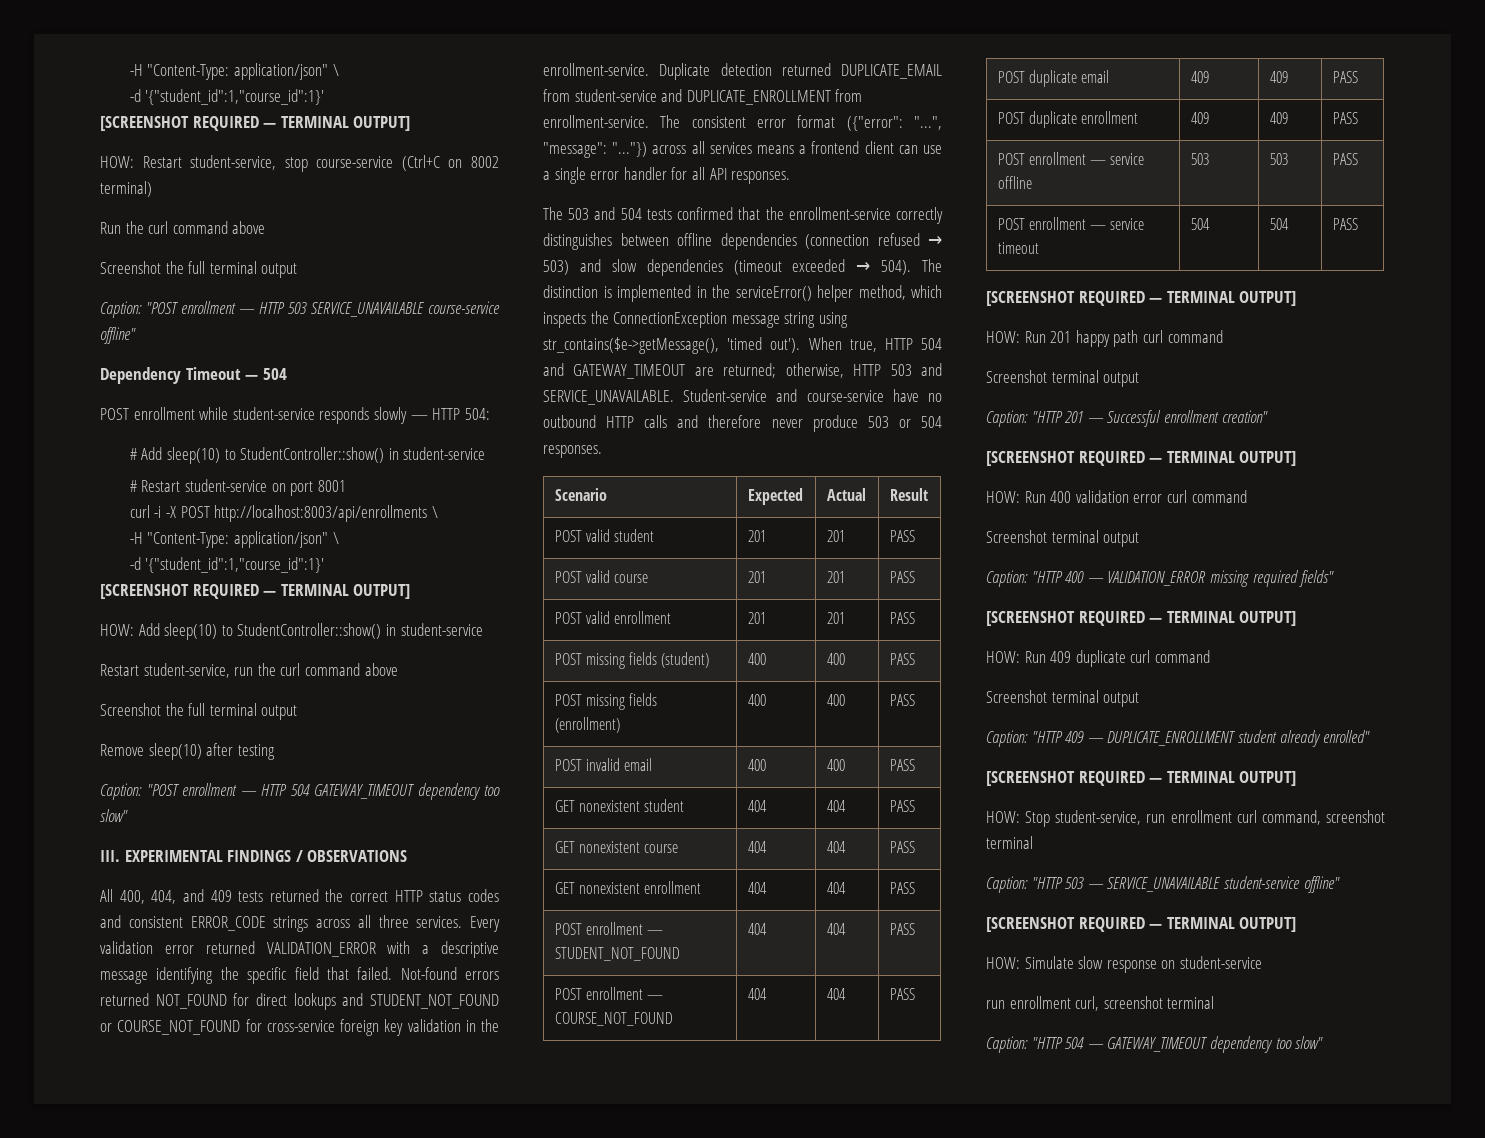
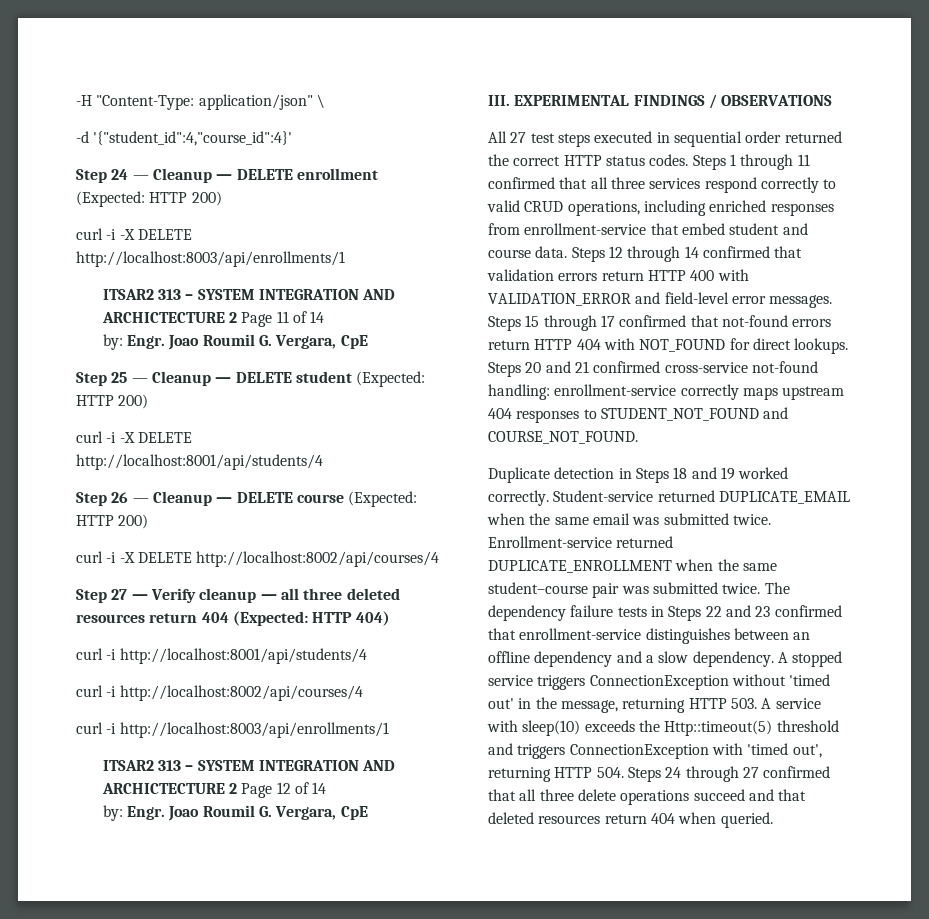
[129,63,339,80] [129,89,325,105] [100,116,411,131] [100,155,499,172] [100,181,152,197] [100,221,266,234] [100,261,298,278] [100,301,500,318] [100,327,136,344] [100,367,287,384] [100,407,490,424] [129,447,486,464] [129,479,346,496] [129,505,438,522] [129,531,339,548] [129,557,325,573] [100,584,411,599] [100,623,483,640] [100,663,398,678] [100,703,298,720] [100,743,275,760] [100,783,500,800] [100,809,128,822] -H "Content-Type: application/json" \ // -d '{"student_id":1,"course_id":1}' // [SCREENSHOT REQUIRED — TERMINAL OUTPUT] // HOW: Restart student-service, stop course-service (Ctrl+C on 8002 terminal) // Run the curl command above // Screenshot the full terminal output // Caption: "POST enrollment — HTTP 503 SERVICE_UNAVAILABLE course-service offline" // Dependency Timeout — 504 // POST enrollment while student-service responds slowly — HTTP 504: // # Add sleep(10) to StudentController::show() in student-service // # Restart student-service on port 8001 // curl -i -X POST http://localhost:8003/api/enrollments \ // -H "Content-Type: application/json" \ // -d '{"student_id":1,"course_id":1}' // [SCREENSHOT REQUIRED — TERMINAL OUTPUT] // HOW: Add sleep(10) to StudentController::show() in student-service // Restart student-service, run the curl command above // Screenshot the full terminal output // Remove sleep(10) after testing // Caption: "POST enrollment — HTTP 504 GATEWAY_TIMEOUT dependency too slow" -> [76,94,325,110] [76,131,293,146] [76,168,378,183] [76,191,222,207] [76,228,192,240] [76,251,345,267] [102,289,396,300] [101,311,325,327] [102,334,368,350] [76,371,426,387] [76,394,149,409] [76,431,192,443] [76,454,323,470] [76,491,418,507] [76,514,149,529] [76,551,440,567] [76,588,400,603] [76,611,390,626] [76,648,367,664] [76,685,363,701] [76,722,389,738] [102,760,396,771] [101,782,327,798] [102,805,368,821] -H "Content-Type: application/json" \ // -d '{"student_id":4,"course_id":4}' // Step 24 — Cleanup — DELETE enrollment (Expected: HTTP 200) // curl -i -X DELETE http://localhost:8003/api/enrollments/1 // ITSAR2 313 – SYSTEM INTEGRATION AND ARCHICTECTURE 2 Page 11 of 14 // by: Engr. Joao Roumil G. Vergara, CpE // Step 25 — Cleanup — DELETE student (Expected: HTTP 200) // curl -i -X DELETE http://localhost:8001/api/students/4 // Step 26 — Cleanup — DELETE course (Expected: HTTP 200) // curl -i -X DELETE http://localhost:8002/api/courses/4 // Step 27 — Verify cleanup — all three deleted resources return 404 (Expected: HTTP 404) // curl -i http://localhost:8001/api/students/4 // curl -i http://localhost:8002/api/courses/4 // curl -i http://localhost:8003/api/enrollments/1 // ITSAR2 313 – SYSTEM INTEGRATION AND ARCHICTECTURE 2 Page 12 of 14 // by: Engr. Joao Roumil G. Vergara, CpE
[119,889,264,904] 400, 404, and 409 tests -> [510,131,782,147] 27 test steps executed in sequential order
[467,889,499,902] [100,915,500,932] [100,941,499,958] [100,967,499,984] [100,993,499,1010] [100,1019,499,1036] [543,63,943,80] [543,89,863,105] [543,115,942,131] [543,141,942,158] [543,167,791,184] [543,207,943,224] [543,233,942,250] [543,259,942,276] [543,285,942,302] [543,311,848,328] [543,337,942,354] [543,363,942,379] [543,389,942,405] [543,415,942,432] [543,445,602,458] [554,488,607,501] [747,488,803,505] [826,488,866,501] [889,488,928,501] [554,529,655,542] [747,530,766,542] [826,530,845,542] [889,530,915,542] [554,570,649,583] [747,571,766,583] [826,571,845,583] [889,571,915,583] [554,611,672,624] [747,612,766,624] [826,612,845,624] [889,612,915,624] [554,652,710,669] [747,653,766,665] [826,653,845,665] [889,653,915,665] [554,693,658,710] [554,717,620,733] [747,694,766,706] [826,694,845,706] [889,694,915,706] [554,758,653,771] [747,759,766,771] [826,759,845,771] [889,759,915,771] [554,799,685,812] [747,800,767,812] [826,800,846,812] [889,800,915,812] [554,841,679,853] [747,841,767,853] [826,841,846,853] [889,841,915,853] [554,881,702,894] [747,882,767,894] [826,882,846,894] [889,882,915,894] [554,922,664,935] [554,947,680,961] [747,923,767,935] [826,923,846,935] [889,923,915,935] [554,987,664,1000] [554,1012,673,1026] [747,988,767,1000] [826,988,846,1000] [889,988,915,1000] [997,70,1110,87] [1190,71,1209,83] [1269,71,1288,83] [1332,71,1358,83] [997,111,1139,128] [1190,112,1209,124] [1269,112,1288,124] [1332,112,1358,124] [997,152,1145,165] [997,176,1032,189] [1190,153,1209,165] [1269,153,1288,165] [1332,153,1358,165] [997,217,1145,230] [997,242,1039,254] [1190,218,1210,230] [1269,218,1289,230] [1332,218,1358,230] [986,291,1297,306] [986,330,1223,347] [986,370,1140,387] [986,410,1268,427] [986,451,1297,466] [986,490,1247,503] [986,530,1140,547] [986,570,1335,587] [986,611,1297,626] [986,650,1210,667] [986,690,1140,707] [986,730,1371,747] [986,771,1297,786] [986,810,1385,827] [986,836,1033,849] [986,876,1340,893] [986,917,1297,932] [986,956,1262,973] [986,996,1215,1011] [986,1036,1324,1053] codes and consistent ERROR_CODE strings across all three services. Every validation error returned VALIDATION_ERROR with a descriptive message identifying the specific field that failed. Not-found errors returned NOT_FOUND for direct lookups and STUDENT_NOT_FOUND or COURSE_NOT_FOUND for cross-service foreign key validation in the enrollment-service. Duplicate detection returned DUPLICATE_EMAIL from student-service and DUPLICATE_ENROLLMENT from enrollment-service. The consistent error format ({"error": "...", "message": "..."}) across all services means a frontend client can use a single error handler for all API responses. // The 503 and 504 tests confirmed that the enrollment-service correctly distinguishes between offline dependencies (connection refused → 503) and slow dependencies (timeout exceeded → 504). The distinction is implemented in the serviceError() helper method, which inspects the ConnectionException message string using str_contains($e->getMessage(), 'timed out'). When true, HTTP 504 and GATEWAY_TIMEOUT are returned; otherwise, HTTP 503 and SERVICE_UNAVAILABLE. Student-service and course-service have no outbound HTTP calls and therefore never produce 503 or 504 responses. // Scenario | Expected | Actual | Result // POST valid student | 201 | 201 | PASS // POST valid course | 201 | 201 | PASS // POST valid enrollment | 201 | 201 | PASS // POST missing fields (student) | 400 | 400 | PASS // POST missing fields (enrollment) | 400 | 400 | PASS // POST invalid email | 400 | 400 | PASS // GET nonexistent student | 404 | 404 | PASS // GET nonexistent course | 404 | 404 | PASS // GET nonexistent enrollment | 404 | 404 | PASS // POST enrollment — STUDENT_NOT_FOUND | 404 | 404 | PASS // POST enrollment — COURSE_NOT_FOUND | 404 | 404 | PASS // POST duplicate email | 409 | 409 | PASS // POST duplicate enrollment | 409 | 409 | PASS // POST enrollment — service offline | 503 | 503 | PASS // POST enrollment — service timeout | 504 | 504 | PASS // [SCREENSHOT REQUIRED — TERMINAL OUTPUT] // HOW: Run 201 happy path curl command // Screenshot terminal output // Caption: "HTTP 201 — Successful enrollment creation" // [SCREENSHOT REQUIRED — TERMINAL OUTPUT] // HOW: Run 400 validation error curl command // Screenshot terminal output // Caption: "HTTP 400 — VALIDATION_ERROR missing required fields" // [SCREENSHOT REQUIRED — TERMINAL OUTPUT] // HOW: Run 409 duplicate curl command // Screenshot terminal output // Caption: "HTTP 409 — DUPLICATE_ENROLLMENT student already enrolled" // [SCREENSHOT REQUIRED — TERMINAL OUTPUT] // HOW: Stop student-service, run enrollment curl command, screenshot terminal // Caption: "HTTP 503 — SERVICE_UNAVAILABLE student-service offline" // [SCREENSHOT REQUIRED — TERMINAL OUTPUT] // HOW: Simulate slow response on student-service // run enrollment curl, screenshot terminal // Caption: "HTTP 504 — GATEWAY_TIMEOUT dependency too slow" -> [649,154,810,170] [488,177,837,193] [487,200,834,216] [488,223,808,235] [488,246,803,262] [487,269,749,281] [488,292,833,308] [488,315,832,331] [488,338,849,354] [488,361,818,377] [488,384,845,400] [488,407,789,423] [488,431,638,444] [488,467,789,483] [488,490,850,506] [487,513,771,525] [488,536,674,548] [488,559,777,573] [488,582,790,598] [488,605,842,621] [488,628,811,644] [488,651,843,667] [488,674,831,690] [488,697,821,713] [487,720,839,736] [488,743,822,759] [488,766,831,782] [488,789,807,805] [488,812,773,828] codes. Steps 1 through 11 confirmed that all three services respond correctly to valid CRUD operations, including enriched responses from enrollment-service that embed student and course data. Steps 12 through 14 confirmed that validation errors return HTTP 400 with VALIDATION_ERROR and field-level error messages. Steps 15 through 17 confirmed that not-found errors return HTTP 404 with NOT_FOUND for direct lookups. Steps 20 and 21 confirmed cross-service not-found handling: enrollment-service correctly maps upstream 404 responses to STUDENT_NOT_FOUND and COURSE_NOT_FOUND. // Duplicate detection in Steps 18 and 19 worked correctly. Student-service returned DUPLICATE_EMAIL when the same email was submitted twice. Enrollment-service returned DUPLICATE_ENROLLMENT when the same student–course pair was submitted twice. The dependency failure tests in Steps 22 and 23 confirmed that enrollment-service distinguishes between an offline dependency and a slow dependency. A stopped service triggers ConnectionException without 'timed out' in the message, returning HTTP 503. A service with sleep(10) exceeds the Http::timeout(5) threshold and triggers ConnectionException with 'timed out', returning HTTP 504. Steps 24 through 27 confirmed that all three delete operations succeed and that deleted resources return 404 when queried.

